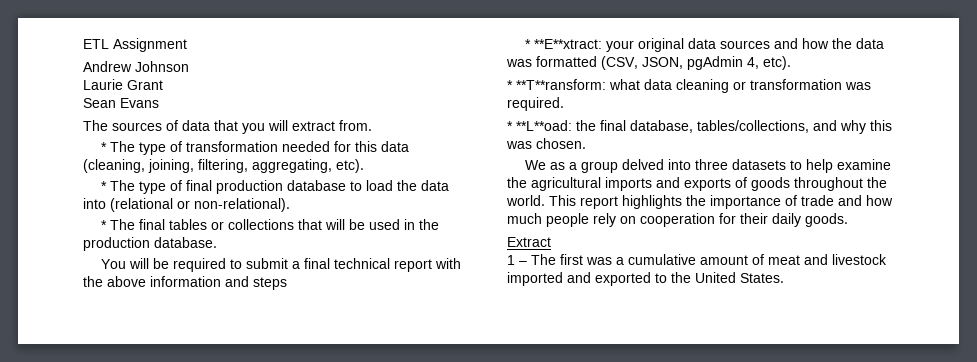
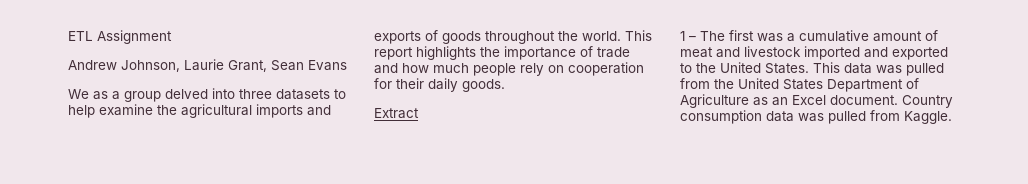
[135,61,189,72] [83,79,163,90] Johnson // Laurie Grant // -> [121,59,267,72] Johnson, Laurie Grant,
[83,120,372,134] [101,141,410,155] [83,159,364,173] [101,180,450,194] [83,198,290,212] [101,219,440,230] [83,237,217,251] [101,258,462,272] [83,276,287,290] [525,38,885,52] [506,56,791,70] [507,79,871,93] [507,97,564,111] [507,120,892,134] [506,138,586,149] // The sources of data that you will extract from. // * The type of transformation needed for this data (cleaning, joining, filtering, aggregating, etc). // * The type of final production database to load the data into (relational or non-relational). // * The final tables or collections that will be used in the production database. // You will be required to submit a final technical report with the above information and steps // * **E**xtract: your original data sources and how the data was formatted (CSV, JSON, pgAdmin 4, etc). // * **T**ransform: what data cleaning or transformation was required. // * **L**oad: the final database, tables/collections, and why this was chosen. -> (347, 65) none
(784, 278) none -> [813,62,944,76] [680,78,919,92] [680,94,953,108] [680,110,952,124] This data was pulled from the United States Department of Agriculture as an Excel document. Country consumption data was pulled from Kaggle.

